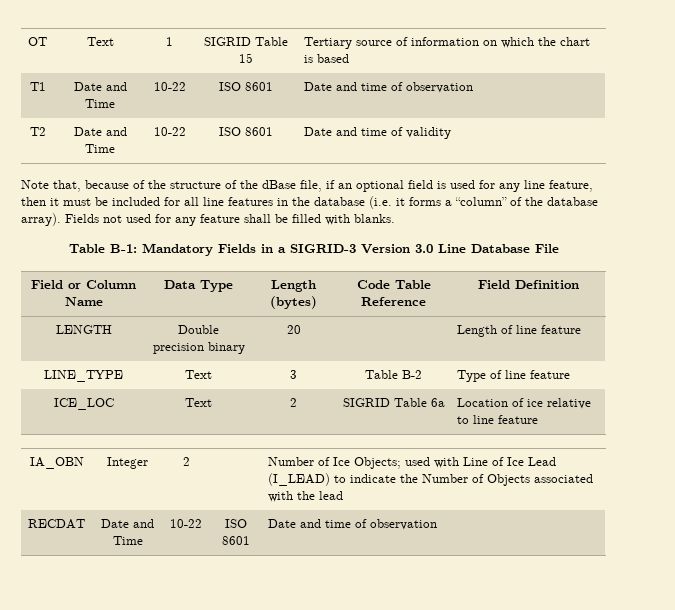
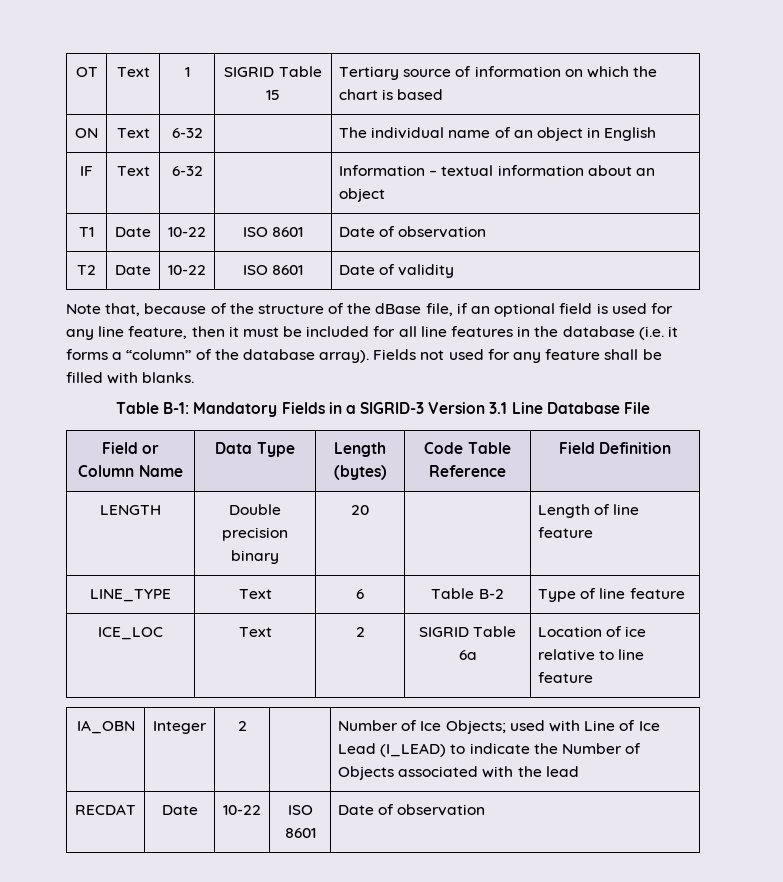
(350, 58) none -> [75,128,98,138] [116,128,150,138] [171,128,203,138] [339,127,657,141] [80,166,93,176] [116,166,150,176] [171,166,203,176] [339,165,655,176] [339,188,386,202] // ON | Text | 6-32 | | The individual name of an object in English // IF | Text | 6-32 | | Information – textual information about an object
[105,82,127,91] [85,99,115,108] [153,82,186,91] [218,82,273,91] [304,82,388,91] and Time | 10-22 | ISO 8601 | Date and time -> [168,227,206,237] [242,227,304,237] [339,227,376,237] | 10-22 | ISO 8601 | Date
[105,127,127,136] [85,144,115,153] [153,127,186,136] [218,127,273,136] [304,127,388,136] and Time | 10-22 | ISO 8601 | Date and time -> [168,265,206,275] [242,265,304,275] [339,265,376,275] | 10-22 | ISO 8601 | Date
[414,244,433,253] 3.0 -> [489,402,508,414] 3.1
[290,370,297,379] 3 -> [356,589,364,599] 6
[133,519,154,528] [112,536,143,545] [170,519,202,528] [224,519,247,528] [221,536,250,545] [268,519,352,528] and Time | 10-22 | ISO 8601 | Date and time -> [223,805,261,815] [287,805,313,815] [284,828,316,838] [338,805,375,815] | 10-22 | ISO 8601 | Date

